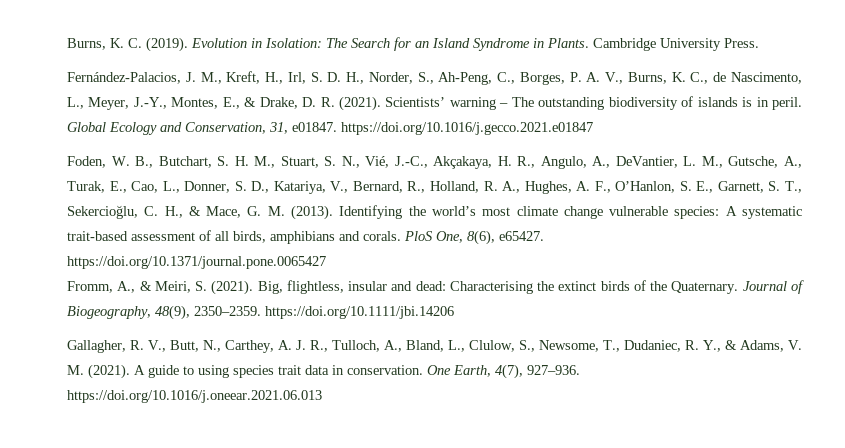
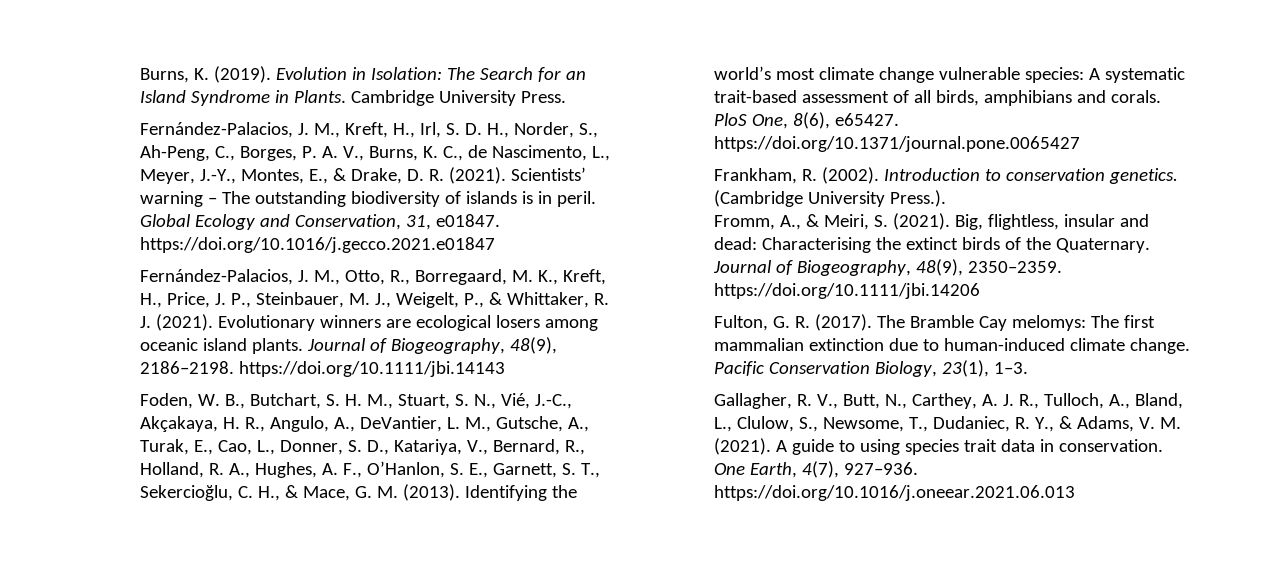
[66,38,142,50] Burns, K. C. -> [139,68,209,83] Burns, K.
(593, 128) none -> [139,269,606,285] [139,292,609,308] [139,314,598,331] [139,337,557,354] [139,361,505,377] // Fernández-Palacios, J. M., Otto, R., Borregaard, M. K., Kreft, H., Price, J. P., Steinbauer, M. J., Weigelt, P., & Whittaker, R. J. (2021). Evolutionary winners are ecological losers among oceanic island plants. Journal of Biogeography, 48(9), 2186–2198. https://doi.org/10.1111/jbi.14143
(326, 262) none -> [713,167,1178,184] [713,190,946,207] // Frankham, R. (2002). Introduction to conservation genetics. (Cambridge University Press.).
(454, 312) none -> [713,314,1155,331] [713,338,1190,354] [713,360,1028,377] // Fulton, G. R. (2017). The Bramble Cay melomys: The first mammalian extinction due to human-induced climate change. Pacific Conservation Biology, 23(1), 1–3.

